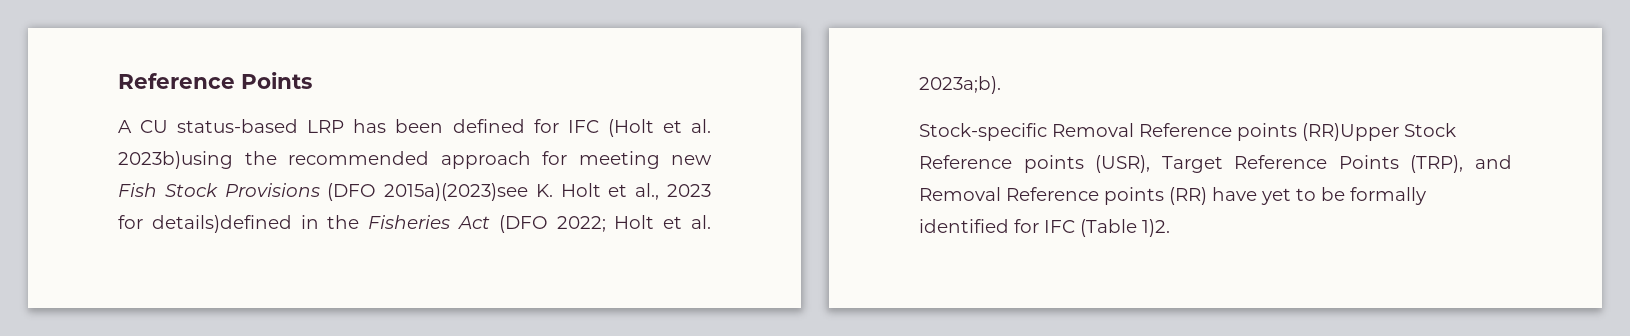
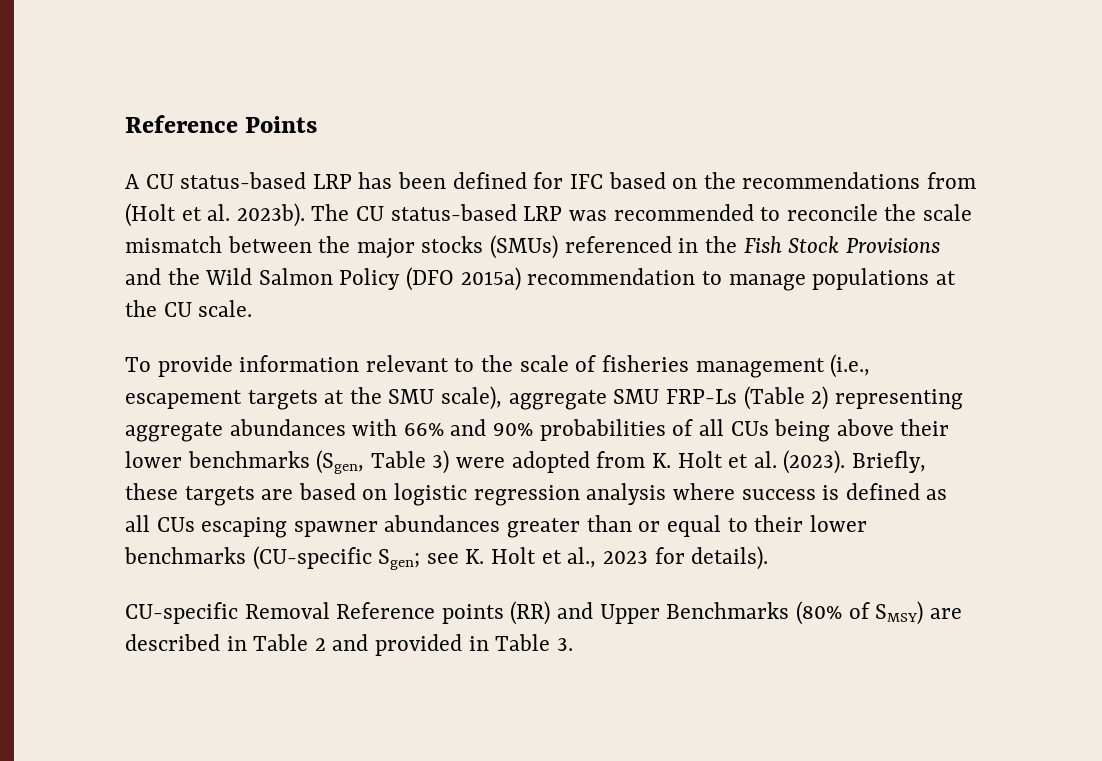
[607,119,711,137] [118,151,712,169] [118,183,529,201] (Holt et al. 2023b)using the recommended approach for meeting new Fish Stock Provisions (DFO 2015a)(2023)see -> [608,172,976,189] [125,203,972,227] [125,235,940,259] [125,267,956,291] [125,300,253,317] [125,354,871,378] [125,386,963,410] [125,419,950,442] [125,450,926,474] [125,483,948,506] [125,515,867,538] [124,546,459,570] based on the recommendations from (Holt et al. 2023b). The CU status-based LRP was recommended to reconcile the scale mismatch between the major stocks (SMUs) referenced in the Fish Stock Provisions and the Wild Salmon Policy (DFO 2015a) recommendation to manage populations at the CU scale. // To provide information relevant to the scale of fisheries management (i.e., escapement targets at the SMU scale), aggregate SMU FRP-Ls (Table 2) representing aggregate abundances with 66% and 90% probabilities of all CUs being above their lower benchmarks (Sgen, Table 3) were adopted from K. Holt et al. (2023). Briefly, these targets are based on logistic regression analysis where success is defined as all CUs escaping spawner abundances greater than or equal to their lower benchmarks (CU-specific Sgen; see
[151,215,711,233] [919,76,1001,94] [919,123,1456,141] [919,155,1512,173] [919,187,1426,205] [919,219,1170,237] details)defined in the Fisheries Act (DFO 2022; Holt et al. 2023a;b). // Stock-specific Removal Reference points (RR)Upper Stock Reference points (USR), Target Reference Points (TRP), and Removal Reference points (RR) have yet to be formally identified for IFC (Table 1)2. -> [691,546,769,570] [125,601,962,625] [125,634,573,656] details). // CU-specific Removal Reference points (RR) and Upper Benchmarks (80% of SMSY) are described in Table 2 and provided in Table 3.

